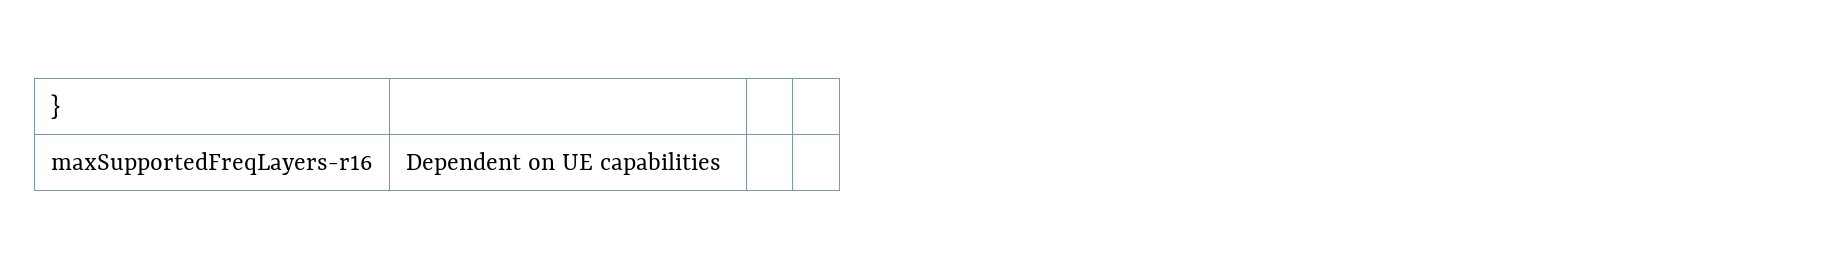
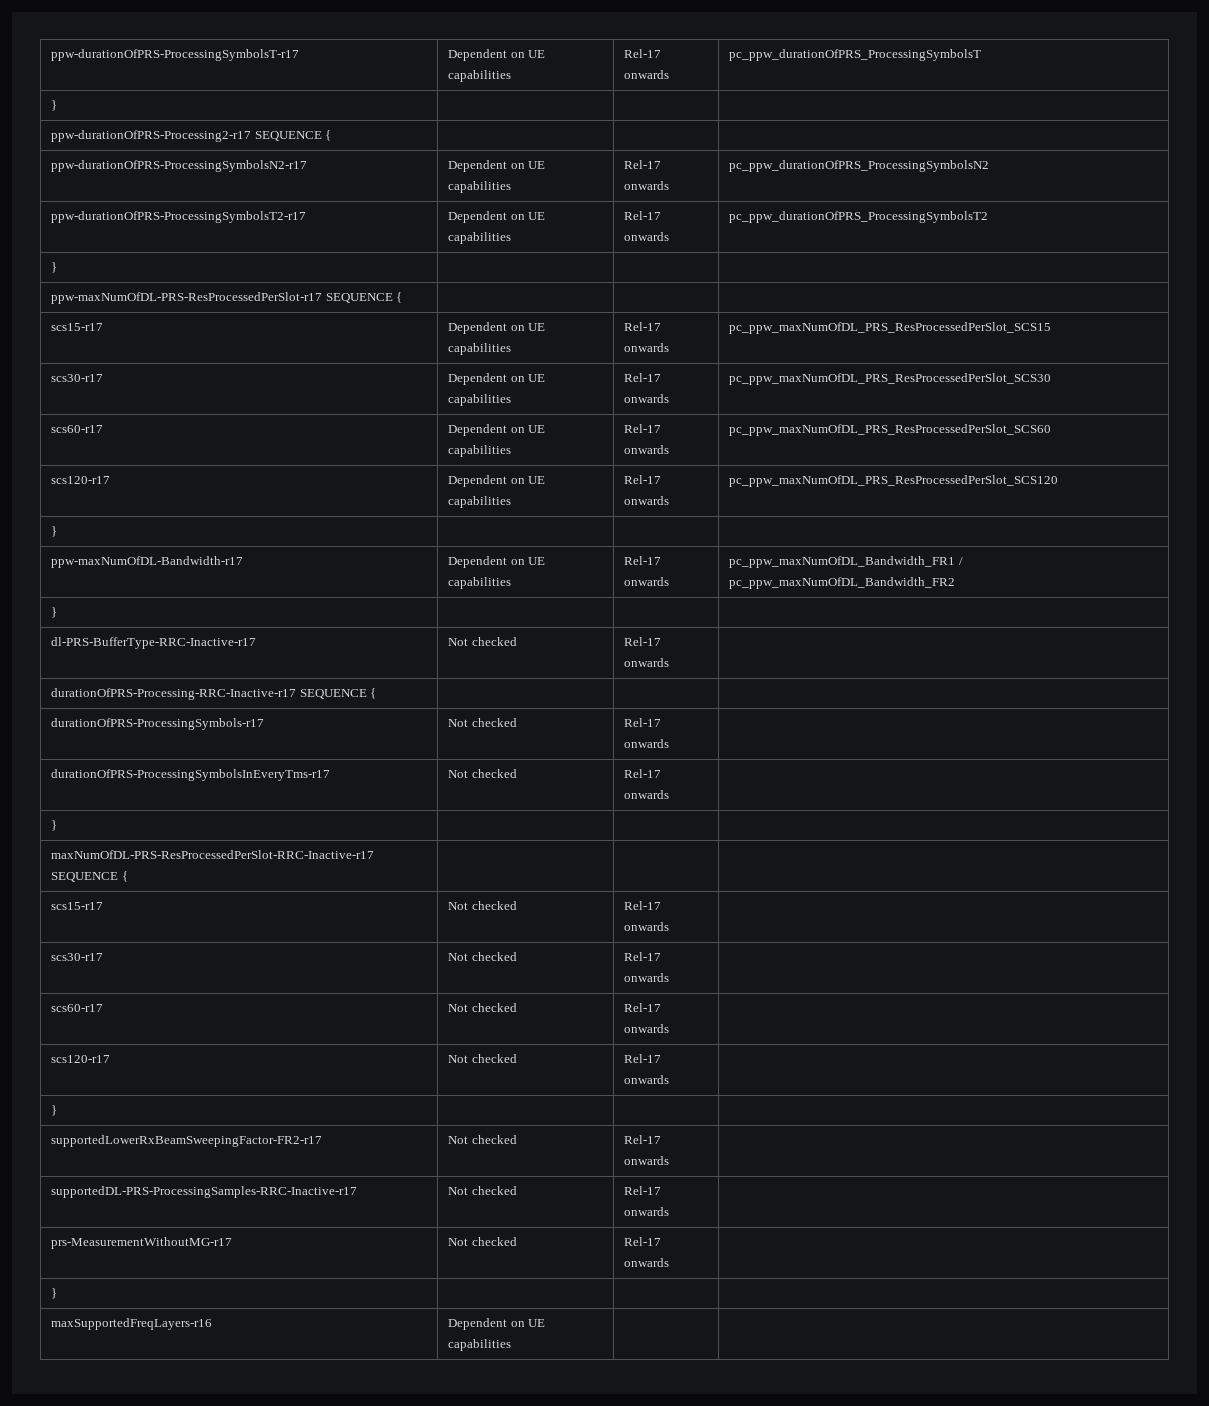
(50, 106) none -> [51,49,300,61] [448,49,546,61] [448,70,512,82] [624,49,662,58] [624,70,670,79] [729,49,982,61] [51,100,58,111] [51,130,332,142] [51,160,308,172] [448,160,546,172] [448,181,512,193] [624,160,662,169] [624,181,670,190] [729,160,990,172] [51,211,307,223] [448,211,546,223] [448,232,512,244] [624,211,662,220] [624,232,670,241] [729,211,989,223] [51,262,58,273] [51,292,403,304] [51,323,104,331] [448,322,546,334] [448,343,512,355] [624,322,662,331] [624,343,670,352] [729,322,1052,334] [51,374,104,382] [448,373,546,385] [448,394,512,406] [624,373,662,382] [624,394,670,403] [729,373,1052,385] [51,425,104,433] [448,424,546,436] [448,445,512,457] [624,424,662,433] [624,445,670,454] [729,424,1052,436] [51,476,111,484] [448,475,546,487] [448,496,512,508] [624,475,662,484] [624,496,670,505] [729,475,1059,487] [51,526,58,537] [51,556,244,568] [448,556,546,568] [448,577,512,589] [624,556,662,565] [624,577,670,586] [729,556,963,568] [729,577,956,589] [51,607,58,618] [51,637,257,649] [448,637,517,646] [624,637,662,646] [624,658,670,667] [51,688,377,700] [51,718,265,730] [448,718,517,727] [624,718,662,727] [624,739,670,748] [51,769,331,781] [448,769,517,778] [624,769,662,778] [624,790,670,799] [51,820,58,831] [51,850,375,859] [51,871,128,882] [51,902,104,910] [448,901,517,910] [624,901,662,910] [624,922,670,931] [51,953,104,961] [448,952,517,961] [624,952,662,961] [624,973,670,982] [51,1004,104,1012] [448,1003,517,1012] [624,1003,662,1012] [624,1024,670,1033] [51,1055,111,1063] [448,1054,517,1063] [624,1054,662,1063] [624,1075,670,1084] [51,1105,58,1116] [51,1135,323,1147] [448,1135,517,1144] [624,1135,662,1144] [624,1156,670,1165] [51,1186,358,1198] [448,1186,517,1195] [624,1186,662,1195] [624,1207,670,1216] [51,1237,233,1249] [448,1237,517,1246] [624,1237,662,1246] [624,1258,670,1267] ppw-durationOfPRS-ProcessingSymbolsT-r17 | Dependent on UE capabilities | Rel-17 onwards | pc_ppw_durationOfPRS_ProcessingSymbolsT // } | | | // ppw-durationOfPRS-Processing2-r17 SEQUENCE { | | | // ppw-durationOfPRS-ProcessingSymbolsN2-r17 | Dependent on UE capabilities | Rel-17 onwards | pc_ppw_durationOfPRS_ProcessingSymbolsN2 // ppw-durationOfPRS-ProcessingSymbolsT2-r17 | Dependent on UE capabilities | Rel-17 onwards | pc_ppw_durationOfPRS_ProcessingSymbolsT2 // } | | | // ppw-maxNumOfDL-PRS-ResProcessedPerSlot-r17 SEQUENCE { | | | // scs15-r17 | Dependent on UE capabilities | Rel-17 onwards | pc_ppw_maxNumOfDL_PRS_ResProcessedPerSlot_SCS15 // scs30-r17 | Dependent on UE capabilities | Rel-17 onwards | pc_ppw_maxNumOfDL_PRS_ResProcessedPerSlot_SCS30 // scs60-r17 | Dependent on UE capabilities | Rel-17 onwards | pc_ppw_maxNumOfDL_PRS_ResProcessedPerSlot_SCS60 // scs120-r17 | Dependent on UE capabilities | Rel-17 onwards | pc_ppw_maxNumOfDL_PRS_ResProcessedPerSlot_SCS120 // } | | | // ppw-maxNumOfDL-Bandwidth-r17 | Dependent on UE capabilities | Rel-17 onwards | pc_ppw_maxNumOfDL_Bandwidth_FR1 / pc_ppw_maxNumOfDL_Bandwidth_FR2 // } | | | // dl-PRS-BufferType-RRC-Inactive-r17 | Not checked | Rel-17 onwards | // durationOfPRS-Processing-RRC-Inactive-r17 SEQUENCE { | | | // durationOfPRS-ProcessingSymbols-r17 | Not checked | Rel-17 onwards | // durationOfPRS-ProcessingSymbolsInEveryTms-r17 | Not checked | Rel-17 onwards | // } | | | // maxNumOfDL-PRS-ResProcessedPerSlot-RRC-Inactive-r17 SEQUENCE { | | | // scs15-r17 | Not checked | Rel-17 onwards | // scs30-r17 | Not checked | Rel-17 onwards | // scs60-r17 | Not checked | Rel-17 onwards | // scs120-r17 | Not checked | Rel-17 onwards | // } | | | // supportedLowerRxBeamSweepingFactor-FR2-r17 | Not checked | Rel-17 onwards | // supportedDL-PRS-ProcessingSamples-RRC-Inactive-r17 | Not checked | Rel-17 onwards | // prs-MeasurementWithoutMG-r17 | Not checked | Rel-17 onwards | //

